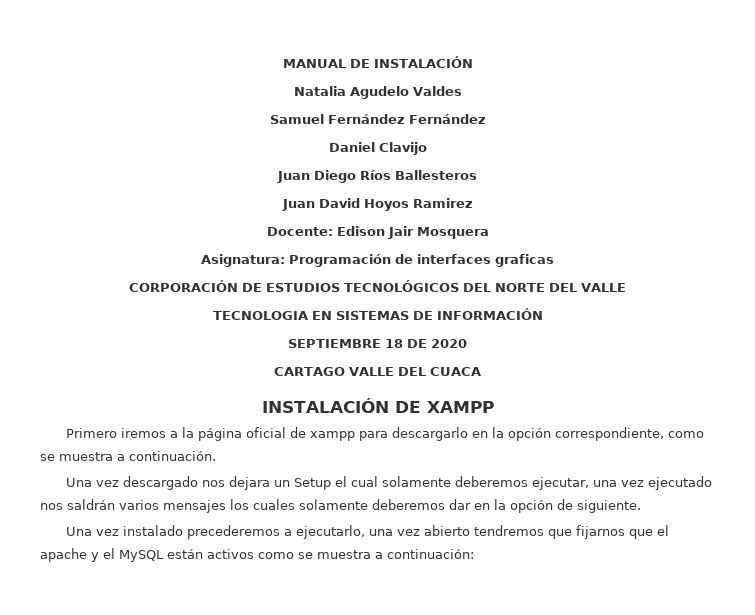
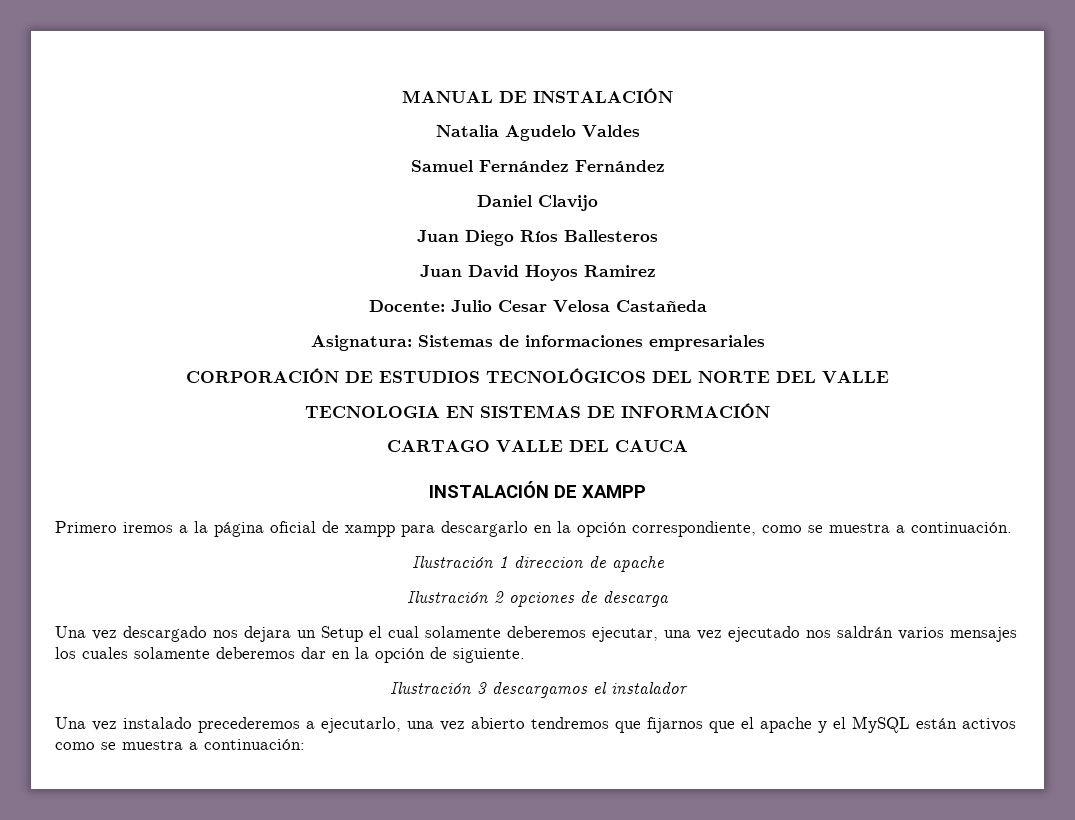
[336,226,489,239] [201,254,554,267] Edison Jair Mosquera // Asignatura: Programación de interfaces graficas -> [450,300,707,312] [310,335,765,351] Julio Cesar Velosa Castañeda // Asignatura: Sistemas de informaciones empresariales
[288,339,467,348] // SEPTIEMBRE 18 DE 2020 -> (770, 410) none
[429,367,481,376] CUACA -> [615,440,688,452] CAUCA
(216, 456) none -> [411,556,664,572] [407,591,669,607] // Ilustración 1 direccion de apache // Ilustración 2 opciones de descarga
(641, 506) none -> [389,682,688,698] // Ilustración 3 descargamos el instalador

